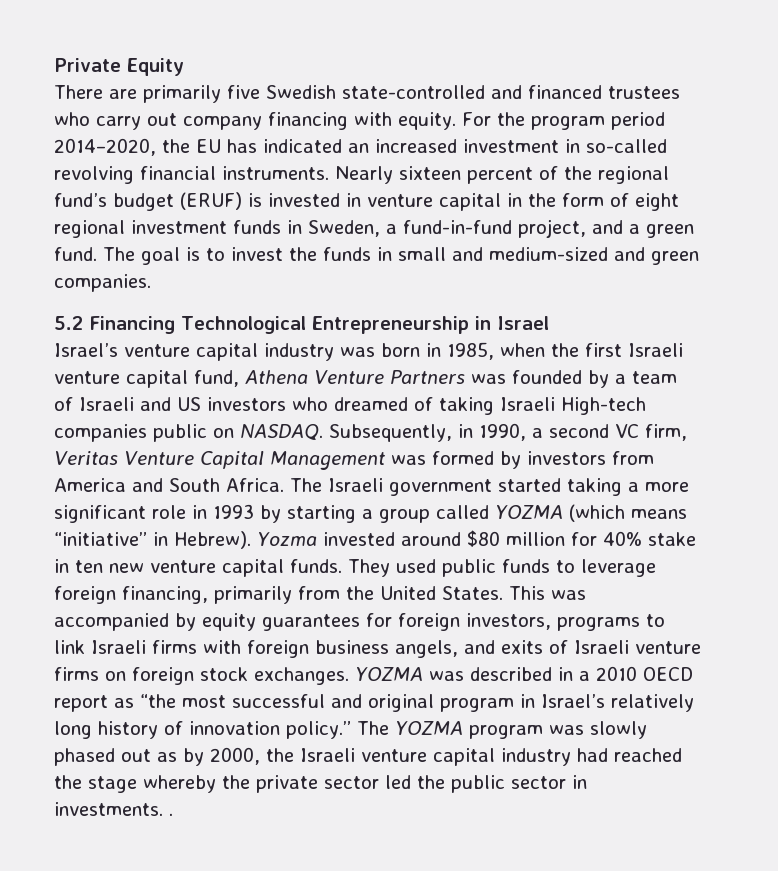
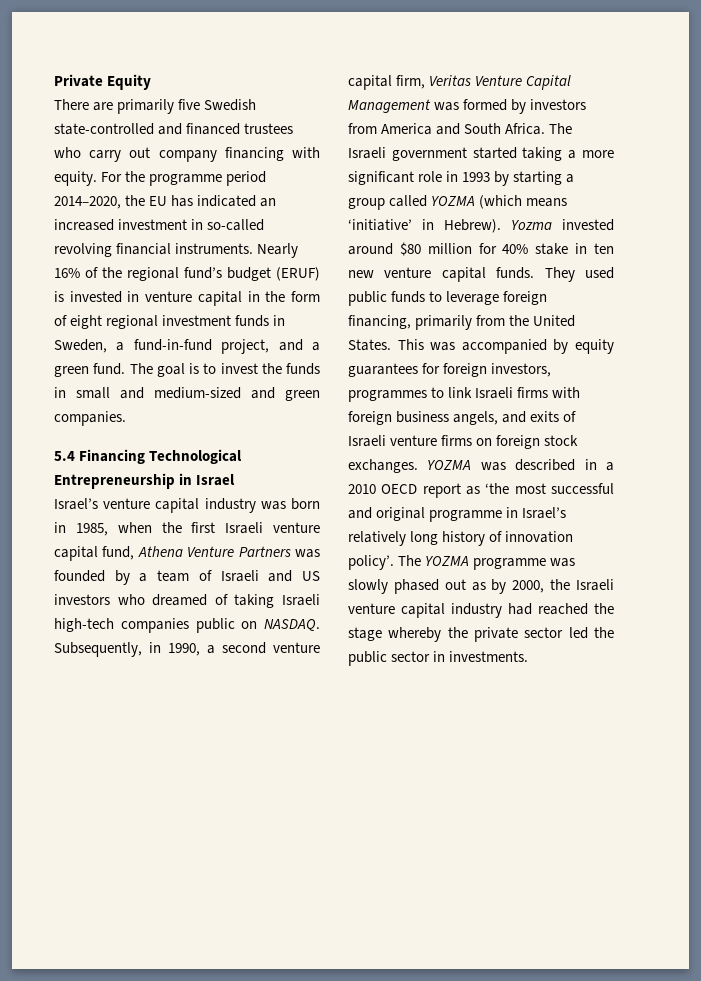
[530,116,605,130] program -> [149,174,223,186] programme
[399,166,533,184] sixteen percent -> [54,268,80,278] 16%
[54,316,83,330] 5.2 -> [54,451,75,461] 5.4
[561,397,646,415] High-tech -> [54,618,114,632] high-tech
[615,424,639,438] VC -> [273,642,320,653] [348,75,392,90] venture capital
[54,532,147,546] “initiative” -> [348,219,412,231] ‘initiative’
[557,617,640,631] programs -> [348,390,427,402] programmes
[140,694,176,708] “the -> [485,483,510,494] ‘the
[440,698,514,712] program -> [429,510,503,522] programme
[286,721,351,739] policy.” -> [348,555,394,570] policy’.
[468,725,543,739] program -> [473,558,547,570] programme
[169,813,173,816] . -> (529, 656) none

